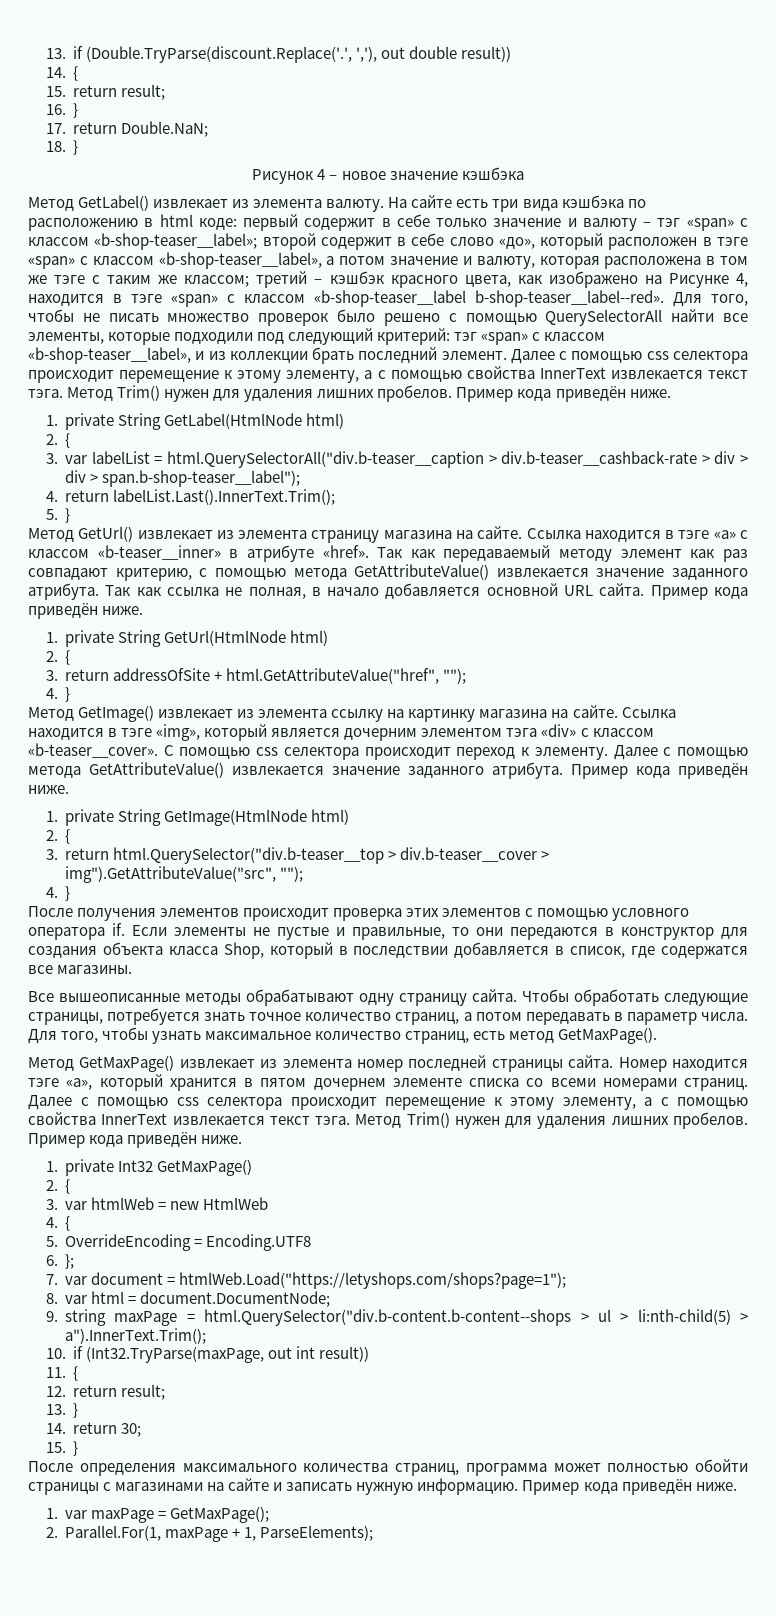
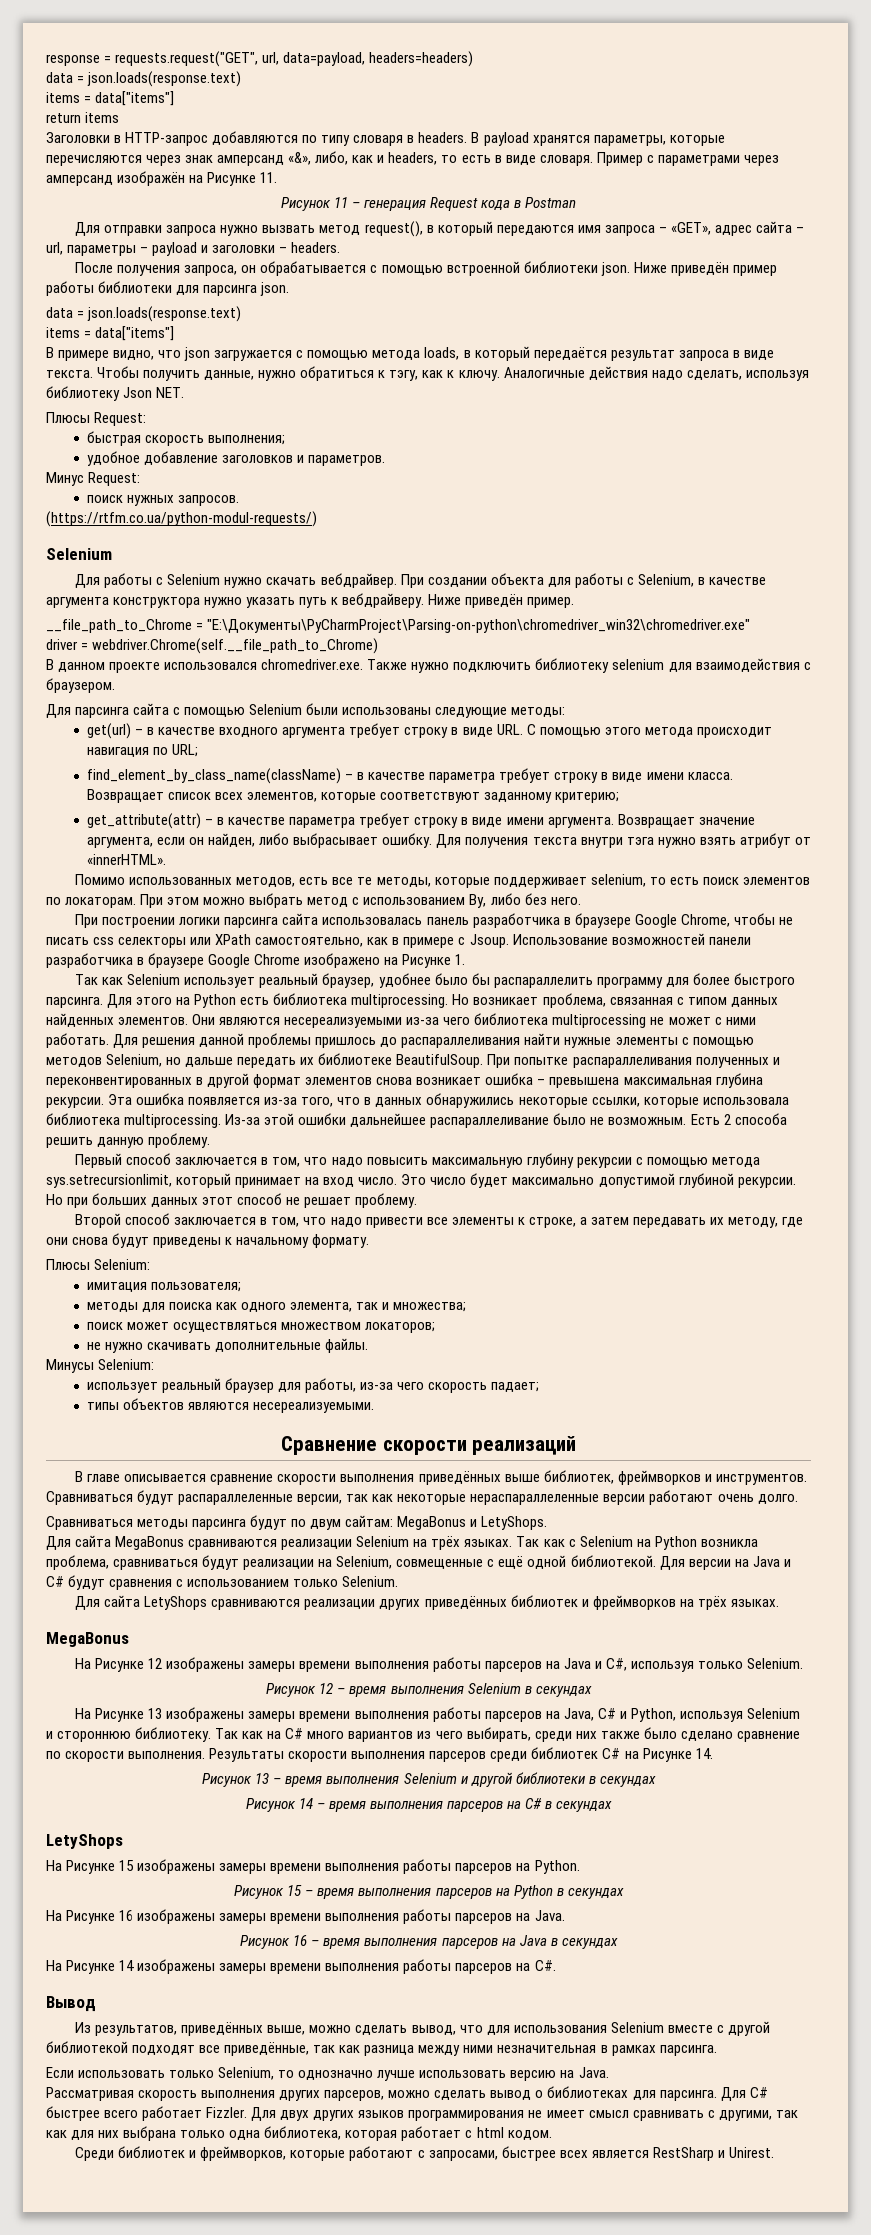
[45,46,512,63] [45,66,79,81] [45,84,166,100] [45,103,79,118] [45,121,209,137] [45,140,79,155] [252,167,524,184] [28,195,646,212] [28,214,748,231] [28,233,748,250] [28,252,748,269] [28,271,749,288] [28,290,748,307] [28,309,749,326] [28,328,606,345] [28,347,748,364] [28,366,749,383] [28,385,671,402] [45,413,345,430] [45,433,71,448] [45,451,749,468] [65,470,301,487] [45,489,336,505] [45,508,71,523] [28,526,749,543] [28,545,748,562] [28,564,748,581] [28,583,748,600] [28,603,144,619] [45,630,329,647] [45,650,71,665] [45,668,467,684] [45,687,71,702] [28,705,676,722] [28,724,654,741] [28,743,749,760] [28,762,748,779] [28,785,69,794] [45,809,350,826] [45,829,71,844] [45,847,550,864] [65,866,304,883] [45,886,71,901] [28,906,690,921] [28,923,748,940] [28,942,748,959] [28,965,133,974] [28,989,748,1006] [28,1008,749,1025] [28,1027,658,1044] [28,1055,748,1072] [28,1074,748,1091] [28,1095,748,1110] [28,1112,748,1129] [28,1132,243,1148] [45,1159,253,1176] [45,1179,71,1194] [45,1197,269,1210] [45,1216,71,1231] [45,1234,312,1251] [45,1254,75,1269] [45,1272,567,1289] [45,1291,331,1307] [45,1309,749,1326] [65,1328,207,1344] [45,1346,370,1363] [45,1366,79,1381] [45,1384,166,1400] [45,1403,79,1418] [45,1422,142,1437] [45,1441,79,1456] [28,1459,748,1476] [28,1478,737,1495] [45,1506,270,1523] [45,1525,374,1542] 13. if (Double.TryParse(discount.Replace('.', ','), out double result)) // 14. { // 15. return result; // 16. } // 17. return Double.NaN; // 18. } // Рисунок 4 – новое значение кэшбэка // Метод GetLabel() извлекает из элемента валюту. На сайте есть три вида кэшбэка по расположению в html коде: первый содержит в себе только значение и валюту – тэг «span» с классом «b-shop-teaser__label»; второй содержит в себе слово «до», который расположен в тэге «span» с классом «b-shop-teaser__label», а потом значение и валюту, которая расположена в том же тэге с таким же классом; третий – кэшбэк красного цвета, как изображено на Рисунке 4, находится в тэге «span» с классом «b-shop-teaser__label b-shop-teaser__label--red». Для того, чтобы не писать множество проверок было решено с помощью QuerySelectorAll найти все элементы, которые подходили под следующий критерий: тэг «span» с классом «b-shop-teaser__label», и из коллекции брать последний элемент. Далее с помощью css селектора происходит перемещение к этому элементу, а с помощью свойства InnerText извлекается текст тэга. Метод Trim() нужен для удаления лишних пробелов. Пример кода приведён ниже. // 1. private String GetLabel(HtmlNode html) // 2. { // 3. var labelList = html.QuerySelectorAll("div.b-teaser__caption > div.b-teaser__cashback-rate > div > div > span.b-shop-teaser__label"); // 4. return labelList.Last().InnerText.Trim(); // 5. } // Метод GetUrl() извлекает из элемента страницу магазина на сайте. Ссылка находится в тэге «a» с классом «b-teaser__inner» в атрибуте «href». Так как передаваемый методу элемент как раз совпадают критерию, с помощью метода GetAttributeValue() извлекается значение заданного атрибута. Так как ссылка не полная, в начало добавляется основной URL сайта. Пример кода приведён ниже. // 1. private String GetUrl(HtmlNode html) // 2. { // 3. return addressOfSite + html.GetAttributeValue("href", ""); // 4. } // Метод GetImage() извлекает из элемента ссылку на картинку магазина на сайте. Ссылка находится в тэге «img», который является дочерним элементом тэга «div» с классом «b-teaser__cover». С помощью css селектора происходит переход к элементу. Далее с помощью метода GetAttributeValue() извлекается значение заданного атрибута. Пример кода приведён ниже. // 1. private String GetImage(HtmlNode html) // 2. { // 3. return html.QuerySelector("div.b-teaser__top > div.b-teaser__cover > img").GetAttributeValue("src", ""); // 4. } // После получения элементов происходит проверка этих элементов с помощью условного оператора if. Если элементы не пустые и правильные, то они передаются в конструктор для создания объекта класса Shop, который в последствии добавляется в список, где содержатся все магазины. // Все вышеописанные методы обрабатывают одну страницу сайта. Чтобы обработать следующие страницы, потребуется знать точное количество страниц, а потом передавать в параметр числа. Для того, чтобы узнать максимальное количество страниц, есть метод GetMaxPage(). // Метод GetMaxPage() извлекает из элемента номер последней страницы сайта. Номер находится тэге «a», который хранится в пятом дочернем элементе списка со всеми номерами страниц. Далее с помощью css селектора происходит перемещение к этому элементу, а с помощью свойства InnerText извлекается текст тэга. Метод Trim() нужен для удаления лишних пробелов. Пример кода приведён ниже. // 1. private Int32 GetMaxPage() // 2. { // 3. var htmlWeb = new HtmlWeb // 4. { // 5. OverrideEncoding = Encoding.UTF8 // 6. }; // 7. var document = htmlWeb.Load("https://letyshops.com/shops?page=1"); // 8. var html = document.DocumentNode; // 9. string maxPage = html.QuerySelector("div.b-content.b-content--shops > ul > li:nth-child(5) > a").InnerText.Trim(); // 10. if (Int32.TryParse(maxPage, out int result)) // 11. { // 12. return result; // 13. } // 14. return 30; // 15. } // После определения максимального количества страниц, программа может полностью обойти страницы с магазинами на сайте и записать нужную информацию. Пример кода приведён ниже. // 1. var maxPage = GetMaxPage(); // 2. Parallel.For(1, maxPage + 1, ParseElements); -> [46,51,474,67] [46,71,242,87] [46,91,175,106] [46,112,120,123] [46,131,725,146] [46,151,779,166] [46,171,278,186] [280,197,577,211] [75,221,805,237] [46,242,341,256] [75,261,777,276] [46,281,290,296] [46,306,242,322] [46,326,175,341] [46,346,774,361] [46,366,809,381] [46,386,185,401] [46,412,147,426] [87,431,286,446] [87,451,386,466] [46,472,141,486] [87,495,240,506] [46,511,317,527] [46,548,112,560] [75,573,766,588] [46,593,575,608] [46,619,751,633] [46,638,379,654] [46,658,811,673] [46,678,115,693] [46,703,566,718] [87,723,772,739] [87,744,199,757] [87,768,733,784] [87,789,620,803] [87,813,755,829] [87,833,811,848] [87,854,167,865] [75,874,810,888] [46,893,581,908] [75,913,793,928] [46,933,751,948] [46,953,466,968] [75,973,795,988] [46,993,778,1008] [46,1013,756,1028] [46,1033,754,1048] [46,1053,780,1068] [46,1073,763,1088] [46,1093,789,1108] [46,1113,787,1128] [46,1133,211,1148] [75,1153,760,1168] [46,1173,796,1188] [46,1193,418,1208] [75,1213,804,1228] [46,1233,370,1248] [46,1259,151,1270] [87,1282,242,1292] [87,1302,467,1312] [87,1322,436,1333] [87,1338,369,1353] [46,1359,155,1373] [87,1378,540,1393] [87,1398,375,1413] [280,1436,577,1455] [75,1470,807,1485] [46,1490,798,1505] [46,1515,548,1530] [46,1535,758,1550] [46,1555,791,1570] [46,1575,399,1590] [75,1595,779,1610] [46,1632,129,1647] [75,1657,803,1672] [266,1683,592,1697] [75,1707,800,1722] [46,1727,800,1742] [46,1747,713,1762] [202,1772,656,1787] [245,1798,613,1812] [46,1834,123,1849] [46,1859,580,1874] [234,1885,624,1899] [46,1909,565,1924] [240,1935,618,1949] [46,1959,556,1974] [46,1996,96,2012] [75,2021,770,2036] [46,2041,717,2056] [46,2067,609,2081] [46,2086,768,2101] [46,2106,798,2121] [46,2126,552,2141] [75,2146,774,2161] response = requests.request("GET", url, data=payload, headers=headers) // data = json.loads(response.text) // items = data["items"] // return items // Заголовки в HTTP-запрос добавляются по типу словаря в headers. В payload хранятся параметры, которые перечисляются через знак амперсанд «&», либо, как и headers, то есть в виде словаря. Пример с параметрами через амперсанд изображён на Рисунке 11. // Рисунок 11 – генерация Request кода в Postman // Для отправки запроса нужно вызвать метод request(), в который передаются имя запроса – «GET», адрес сайта – url, параметры – payload и заголовки – headers. // После получения запроса, он обрабатывается с помощью встроенной библиотеки json. Ниже приведён пример работы библиотеки для парсинга json. // data = json.loads(response.text) // items = data["items"] // В примере видно, что json загружается с помощью метода loads, в который передаётся результат запроса в виде текста. Чтобы получить данные, нужно обратиться к тэгу, как к ключу. Аналогичные действия надо сделать, используя библиотеку Json NET. // Плюсы Request: // быстрая скорость выполнения; // удобное добавление заголовков и параметров. // Минус Request: // поиск нужных запросов. // (https://rtfm.co.ua/python-modul-requests/) // Selenium // Для работы с Selenium нужно скачать вебдрайвер. При создании объекта для работы с Selenium, в качестве аргумента конструктора нужно указать путь к вебдрайверу. Ниже приведён пример. // __file_path_to_Chrome = "E:\Документы\PyCharmProject\Parsing-on-python\chromedriver_win32\chromedriver.exe" // driver = webdriver.Chrome(self.__file_path_to_Chrome) // В данном проекте использовался chromedriver.exe. Также нужно подключить библиотеку selenium для взаимодействия с браузером. // Для парсинга сайта с помощью Selenium были использованы следующие методы: // get(url) – в качестве входного аргумента требует строку в виде URL. С помощью этого метода происходит навигация по URL; // find_element_by_class_name(className) – в качестве параметра требует строку в виде имени класса. Возвращает список всех элементов, которые соответствуют заданному критерию; // get_attribute(attr) – в качестве параметра требует строку в виде имени аргумента. Возвращает значение аргумента, если он найден, либо выбрасывает ошибку. Для получения текста внутри тэга нужно взять атрибут от «innerHTML». // Помимо использованных методов, есть все те методы, которые поддерживает selenium, то есть поиск элементов по локаторам. При этом можно выбрать метод с использованием By, либо без него. // При построении логики парсинга сайта использовалась панель разработчика в браузере Google Chrome, чтобы не писать css селекторы или XPath самостоятельно, как в примере с Jsoup. Использование возможностей панели разработчика в браузере Google Chrome изображено на Рисунке 1. // Так как Selenium использует реальный браузер, удобнее было бы распараллелить программу для более быстрого парсинга. Для этого на Python есть библиотека multiprocessing. Но возникает проблема, связанная с типом данных найденных элементов. Они являются несереализуемыми из-за чего библиотека multiprocessing не может с ними работать. Для решения данной проблемы пришлось до распараллеливания найти нужные элементы с помощью методов Selenium, но дальше передать их библиотеке BeautifulSoup. При попытке распараллеливания полученных и переконвентированных в другой формат элементов снова возникает ошибка – превышена максимальная глубина рекурсии. Эта ошибка появляется из-за того, что в данных обнаружились некоторые ссылки, которые использовала библиотека multiprocessing. Из-за этой ошибки дальнейшее распараллеливание было не возможным. Есть 2 способа решить данную проблему. // Первый способ заключается в том, что надо повысить максимальную глубину рекурсии с помощью метода sys.setrecursionlimit, который принимает на вход число. Это число будет максимально допустимой глубиной рекурсии. Но при больших данных этот способ не решает проблему. // Второй способ заключается в том, что надо привести все элементы к строке, а затем передавать их методу, где они снова будут приведены к начальному формату. // Плюсы Selenium: // имитация пользователя; // методы для поиска как одного элемента, так и множества; // поиск может осуществляться множеством локаторов; // не нужно скачивать дополнительные файлы. // Минусы Selenium: // использует реальный браузер для работы, из-за чего скорость падает; // типы объектов являются несереализуемыми. // Сравнение скорости реализаций // В главе описывается сравнение скорости выполнения приведённых выше библиотек, фреймворков и инструментов. Сравниваться будут распараллеленные версии, так как некоторые нераспараллеленные версии работают очень долго. // Сравниваться методы парсинга будут по двум сайтам: MegaBonus и LetyShops. // Для сайта MegaBonus сравниваются реализации Selenium на трёх языках. Так как с Selenium на Python возникла проблема, сравниваться будут реализации на Selenium, совмещенные с ещё одной библиотекой. Для версии на Java и C# будут сравнения с использованием только Selenium. // Для сайта LetyShops сравниваются реализации других приведённых библиотек и фреймворков на трёх языках. // MegaBonus // На Рисунке 12 изображены замеры времени выполнения работы парсеров на Java и C#, используя только Selenium. // Рисунок 12 – время выполнения Selenium в секундах // На Рисунке 13 изображены замеры времени выполнения работы парсеров на Java, C# и Python, используя Selenium и стороннюю библиотеку. Так как на C# много вариантов из чего выбирать, среди них также было сделано сравнение по скорости выполнения. Результаты скорости выполнения парсеров среди библиотек C# на Рисунке 14. // Рисунок 13 – время выполнения Selenium и другой библиотеки в секундах // Рисунок 14 – время выполнения парсеров на C# в секундах // LetyShops // На Рисунке 15 изображены замеры времени выполнения работы парсеров на Python. // Рисунок 15 – время выполнения парсеров на Python в секундах // На Рисунке 16 изображены замеры времени выполнения работы парсеров на Java. // Рисунок 16 – время выполнения парсеров на Java в секундах // На Рисунке 14 изображены замеры времени выполнения работы парсеров на C#. // Вывод // Из результатов, приведённых выше, можно сделать вывод, что для использования Selenium вместе с другой библиотекой подходят все приведённые, так как разница между ними незначительная в рамках парсинга. // Если использовать только Selenium, то однозначно лучше использовать версию на Java. // Рассматривая скорость выполнения других парсеров, можно сделать вывод о библиотеках для парсинга. Для C# быстрее всего работает Fizzler. Для двух других языков программирования не имеет смысл сравнивать с другими, так как для них выбрана только одна библиотека, которая работает с html кодом. // Среди библиотек и фреймворков, которые работают с запросами, быстрее всех является RestSharp и Unirest.

